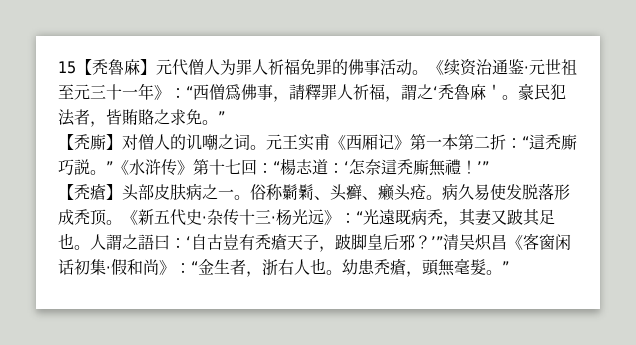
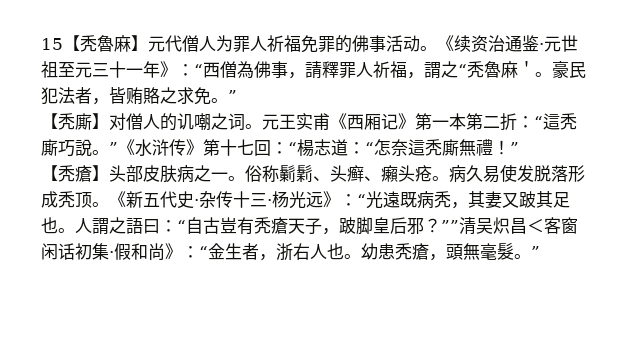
[225,84,241,100] 爲 -> [237,61,254,79] 為
[433,86,438,98] ‘ -> [458,64,467,76] “
[122,109,138,125] 賄 -> [126,87,143,104] 贿
[74,159,90,175] 説 -> [75,139,92,156] 說
[344,161,349,173] ‘ -> [365,142,374,154] “
[477,161,489,173] ’” -> [510,142,519,154] ”
[378,184,394,201] 癞 -> [381,165,398,182] 癩
[186,236,191,248] ‘ -> [177,220,186,232] “
[431,236,443,248] ’” -> [441,220,459,232] ””
[507,235,523,250] 《 -> [527,219,544,233] ＜

